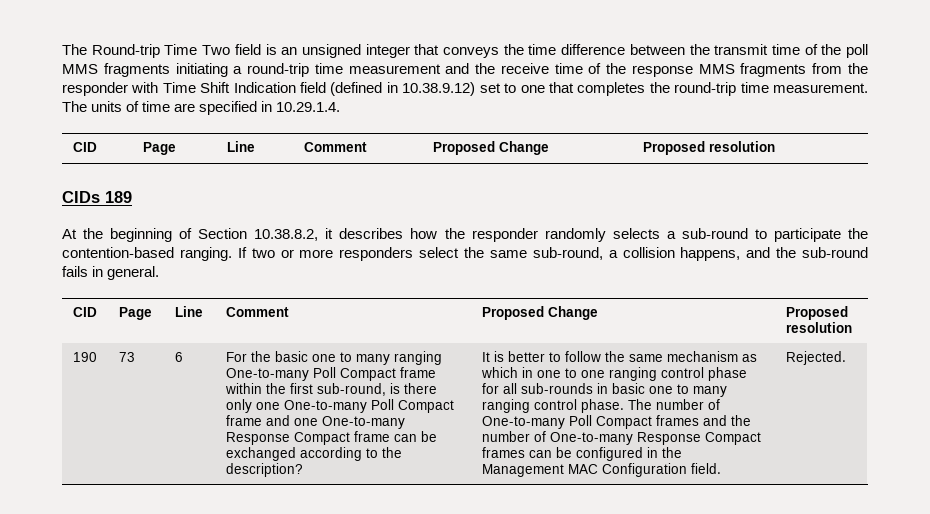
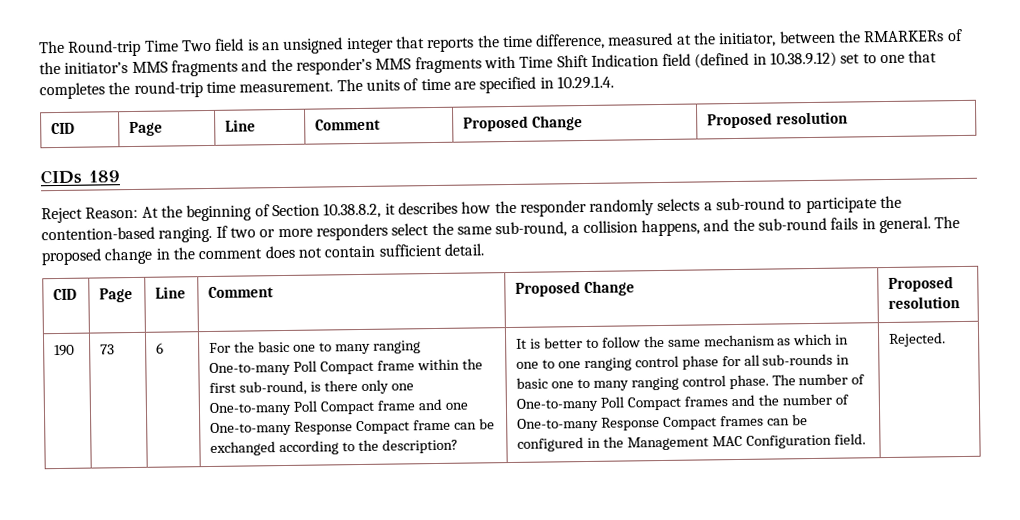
[442,47,499,58] conveys -> [427,37,475,53] reports
[561,44,869,58] [62,63,868,77] [62,82,128,96] difference between the transmit time of the poll MMS fragments initiating a round-trip time measurement and the receive time of the response MMS fragments from the responder -> [536,28,963,50] [39,56,482,77] difference, measured at the initiator, between the RMARKERs of the initiator’s MMS fragments and the responder’s MMS fragments
(132, 197) none -> [41,206,139,224] Reject Reason:
(160, 273) none -> [934,216,961,229] [41,243,484,266] The proposed change in the comment does not contain sufficient detail.

